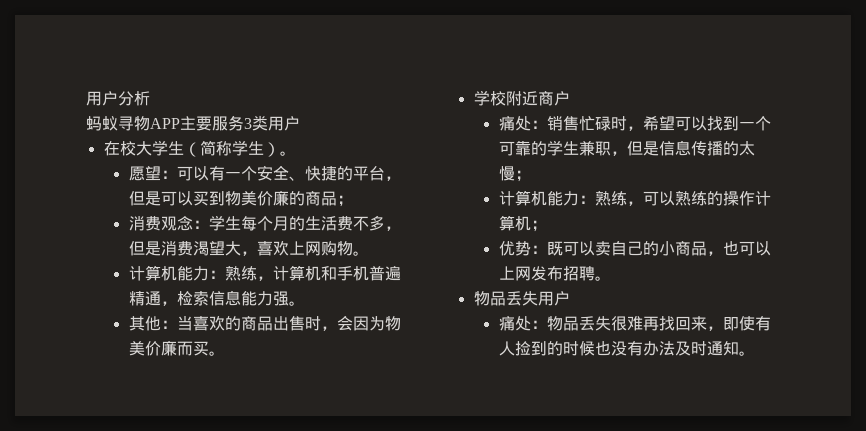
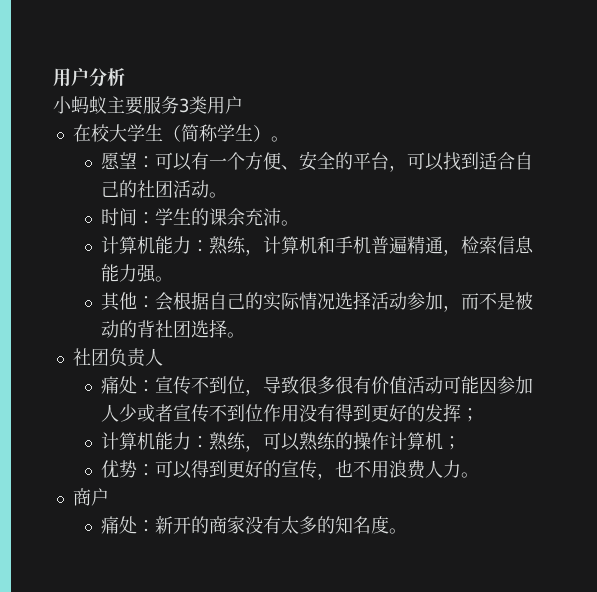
[86,116,180,131] 蚂蚁寻物APP -> [53,96,107,115] 小蚂蚁
[256,165,401,181] [128,190,353,207] [128,215,401,231] [128,240,353,256] 安全、快捷的平台，但是可以买到物美价廉的商品； // 消费观念：学生每个月的生活费不多，但是消费渴望大，喜欢上网购物 -> [244,151,533,172] [100,180,227,198] [100,208,281,226] 方便、安全的平台，可以找到适合自己的社团活动。 // 时间：学生的课余充沛
[176,315,401,331] [128,340,225,356] [473,90,570,106] [498,115,771,131] [498,140,755,156] [498,166,515,181] 当喜欢的商品出售时，会因为物美价廉而买。 // 学校附近商户 // 痛处：销售忙碌时，希望可以找到一个可靠的学生兼职，但是信息传播的太慢 -> [154,291,533,312] [100,319,245,338] [72,348,163,367] [100,376,533,396] [100,403,461,423] 会根据自己的实际情况选择活动参加，而不是被动的背社团选择。 // 社团负责人 // 痛处：宣传不到位，导致很多很有价值活动可能因参加人少或者宣传不到位作用没有得到更好的发挥
[546,241,771,256] [498,265,611,281] [473,291,570,306] [498,315,771,331] [498,340,739,356] 既可以卖自己的小商品，也可以上网发布招聘。 // 物品丢失用户 // 痛处：物品丢失很难再找回来，即使有人捡到的时候也没有办法及时通知 -> [154,460,479,480] [72,488,109,506] [100,516,389,534] 可以得到更好的宣传，也不用浪费人力。 // 商户 // 痛处：新开的商家没有太多的知名度

